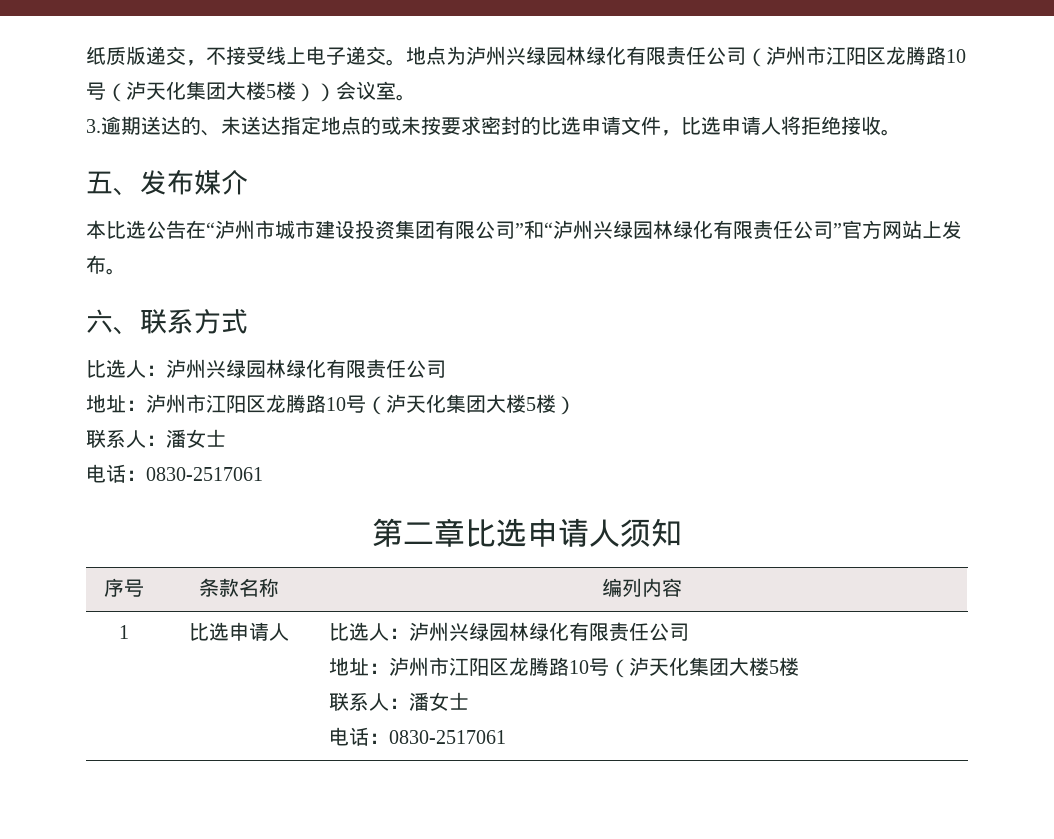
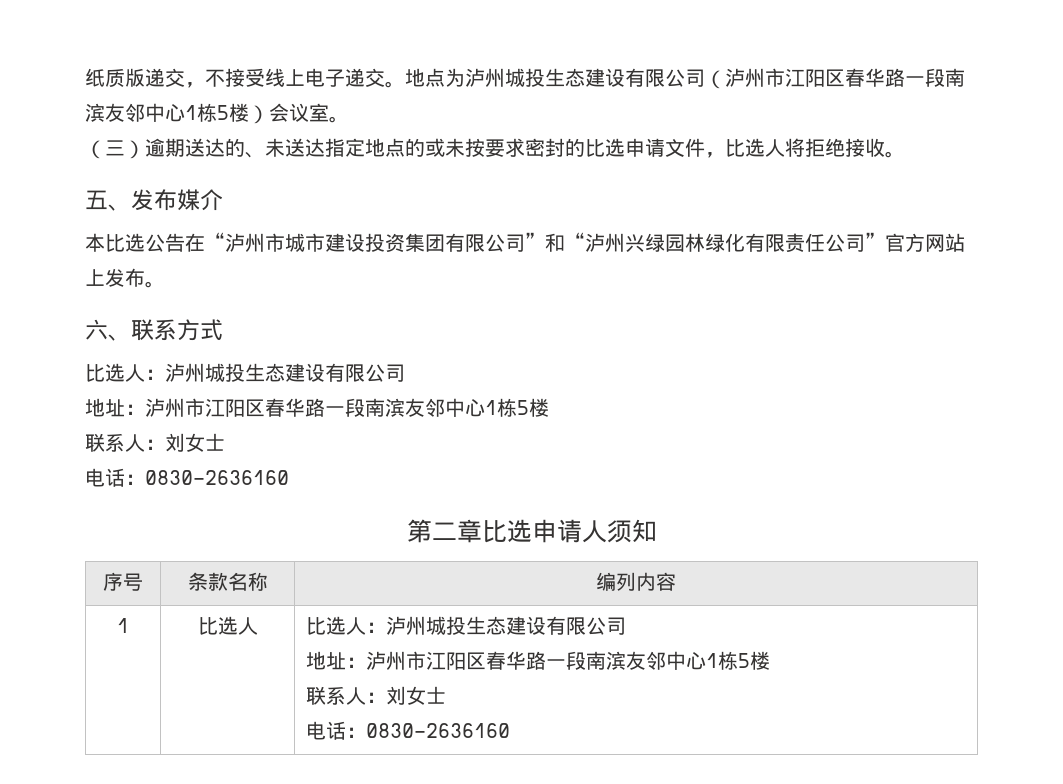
[506,46,706,66] 兴绿园林绿化有限责任 -> [505,68,665,87] 城投生态建设有限
[886,46,966,65] [86,81,336,102] 龙腾路10号（泸天化集团大楼5楼）） -> [845,68,965,87] [85,103,269,124] 春华路一段南滨友邻中心1栋5楼）
[86,119,101,133] 3. -> [85,140,145,159] （三）
[721,116,761,135] 申请 -> (765, 147) none
[206,359,446,379] [86,394,576,415] [86,429,226,448] [86,464,263,483] 兴绿园林绿化有限责任公司 // 地址：泸州市江阳区龙腾路10号（泸天化集团大楼5楼） // 联系人：潘女士 // 电话：0830-2517061 -> [205,363,405,382] [85,398,549,418] [85,433,225,452] [85,468,289,487] 城投生态建设有限公司 // 地址：泸州市江阳区春华路一段南滨友邻中心1栋5楼 // 联系人：刘女士 // 电话：0830-2636160
[228,622,269,641] 申请 -> (238, 625) none
[448,622,689,642] [328,657,799,678] [328,692,469,711] [328,727,506,746] 兴绿园林绿化有限责任公司 // 地址：泸州市江阳区龙腾路10号（泸天化集团大楼5楼 // 联系人：潘女士 // 电话：0830-2517061 -> [425,616,626,635] [305,651,770,671] [305,686,446,705] [305,721,510,740] 城投生态建设有限公司 // 地址：泸州市江阳区春华路一段南滨友邻中心1栋5楼 // 联系人：刘女士 // 电话：0830-2636160

